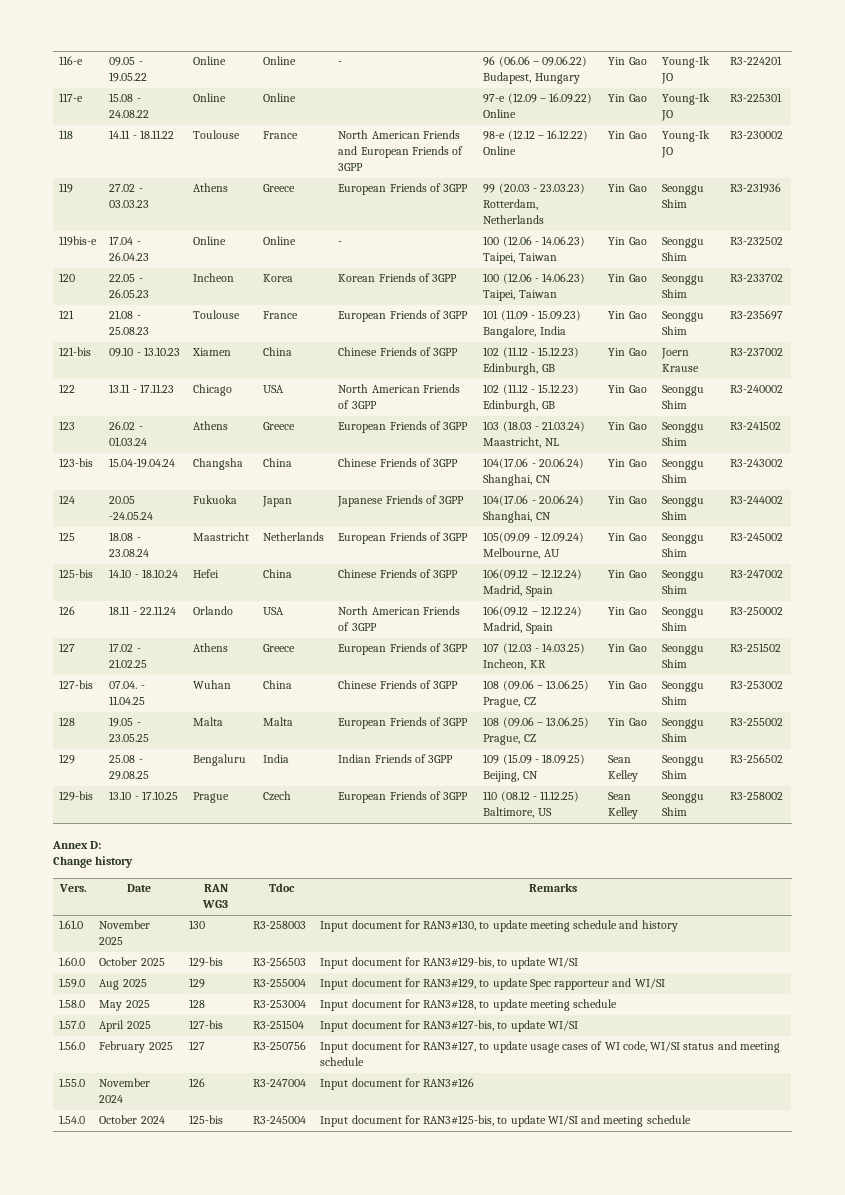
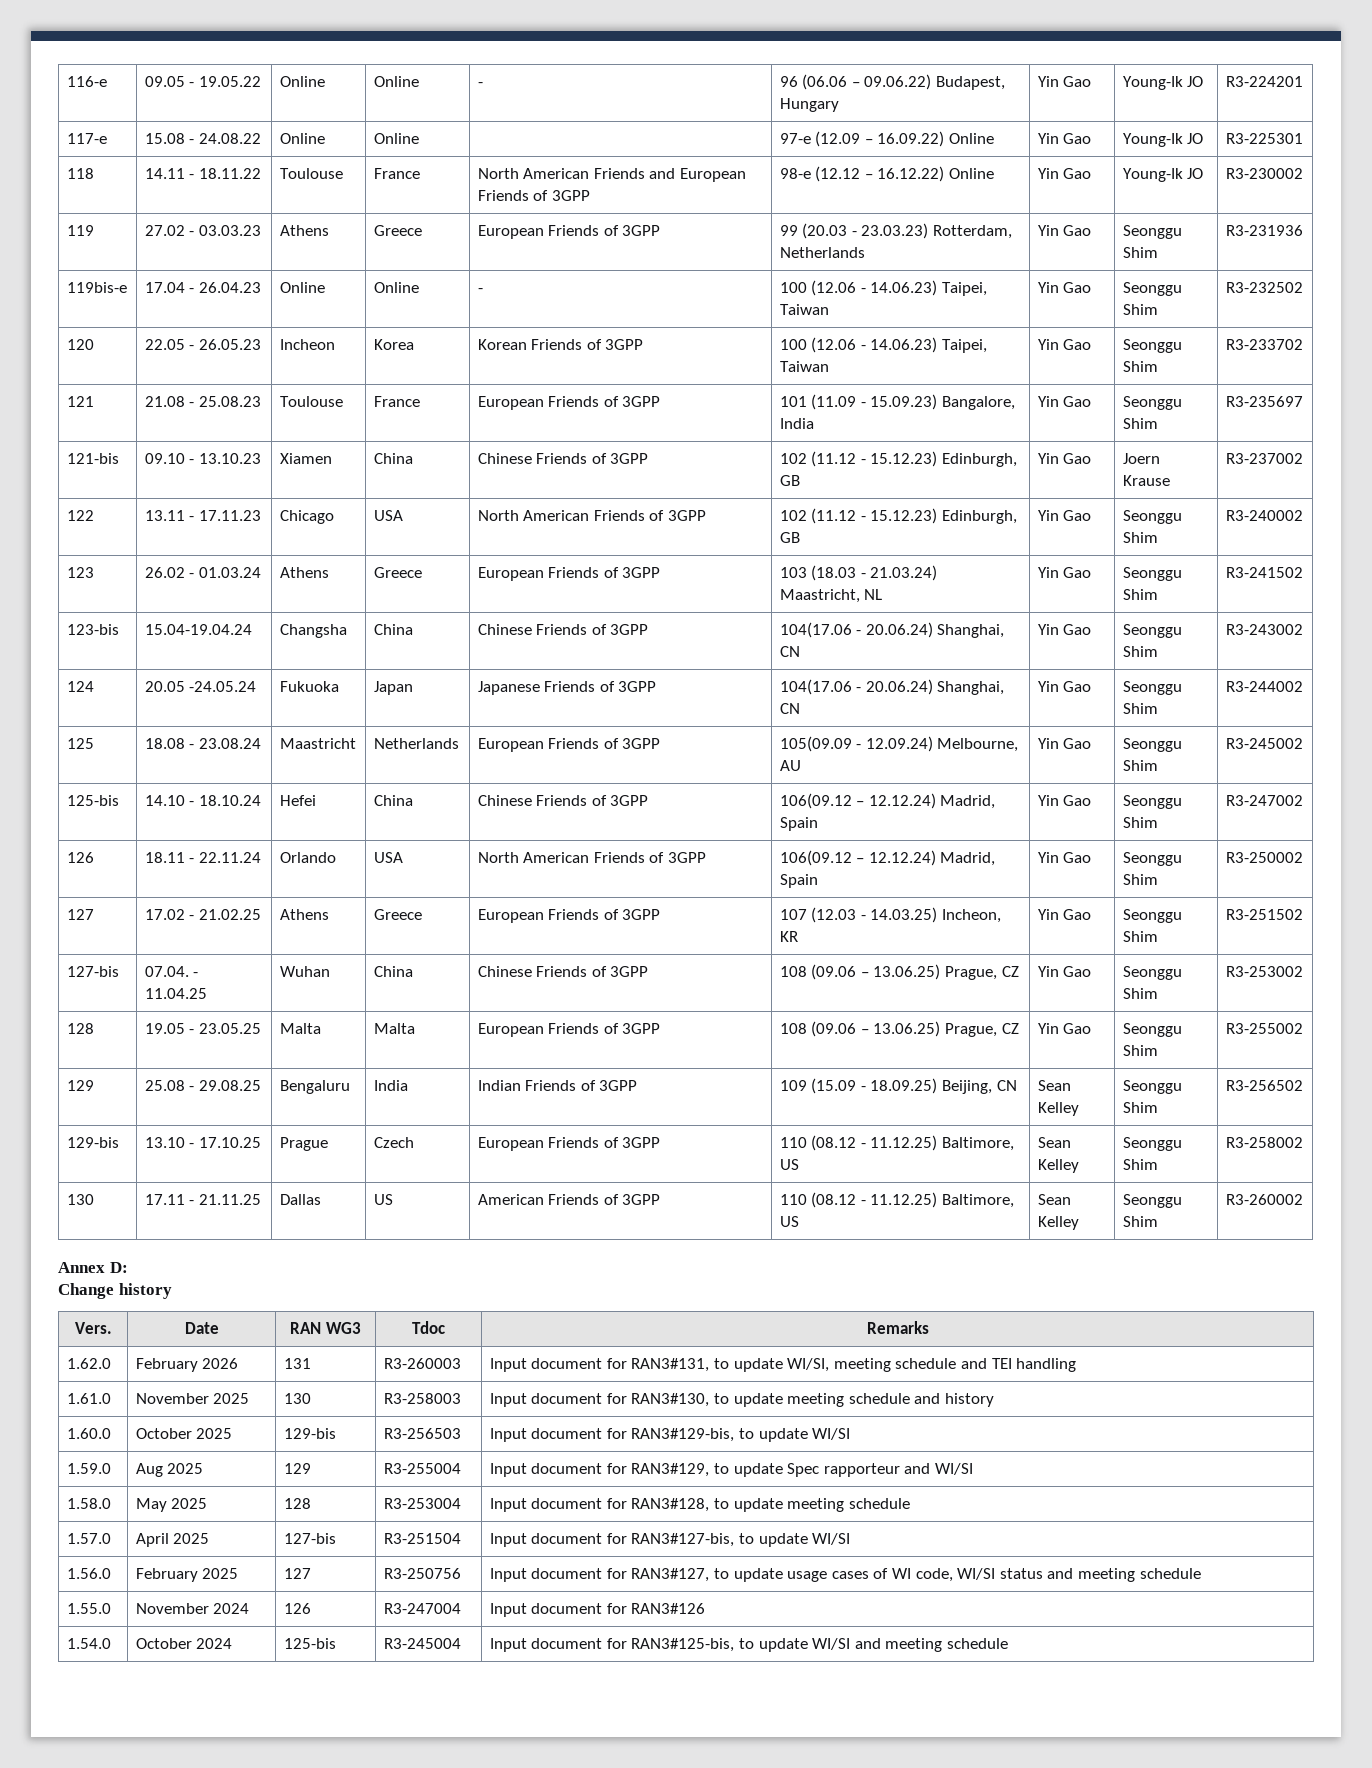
(784, 796) none -> [66,1194,94,1205] [144,1194,261,1205] [279,1194,321,1205] [373,1194,393,1205] [477,1194,661,1205] [779,1192,1015,1208] [779,1216,799,1227] [1037,1194,1071,1205] [1037,1216,1079,1230] [1122,1194,1182,1208] [1122,1216,1158,1227] [1225,1194,1303,1205] // 130 | 17.11 - 21.11.25 | Dallas | US | American Friends of 3GPP | 110 (08.12 - 11.12.25) Baltimore, US | Sean Kelley | Seonggu Shim | R3-260002
(577, 887) none -> [66,1358,111,1369] [135,1358,239,1372] [283,1358,311,1369] [383,1358,461,1369] [489,1358,1077,1372] // 1.62.0 | February 2026 | 131 | R3-260003 | Input document for RAN3#131, to update WI/SI, meeting schedule and TEI handling

